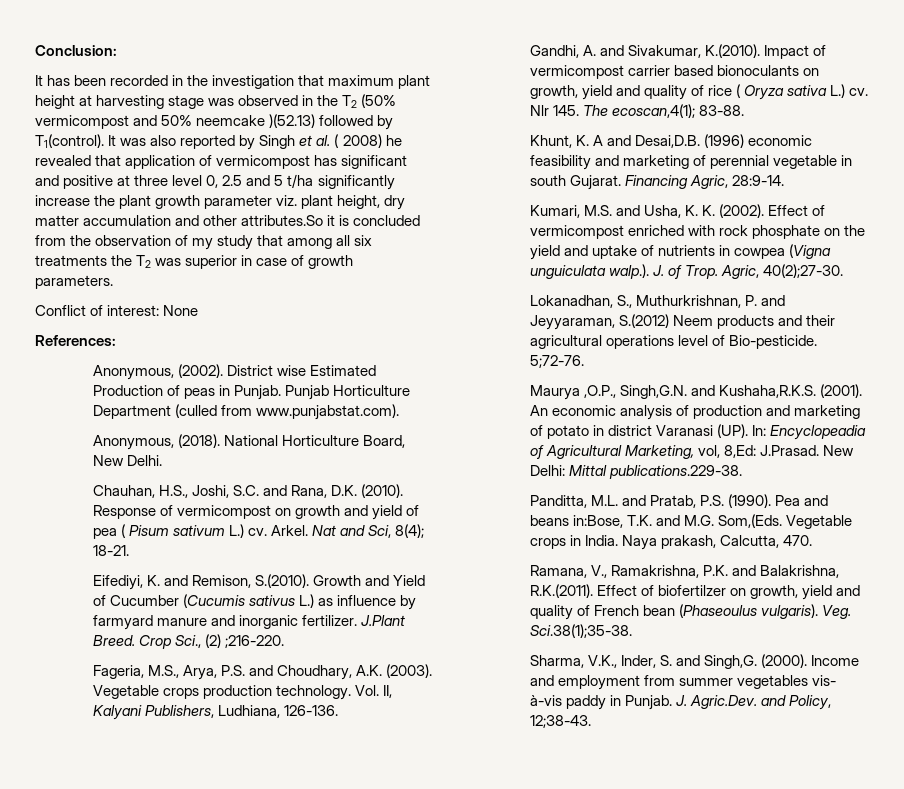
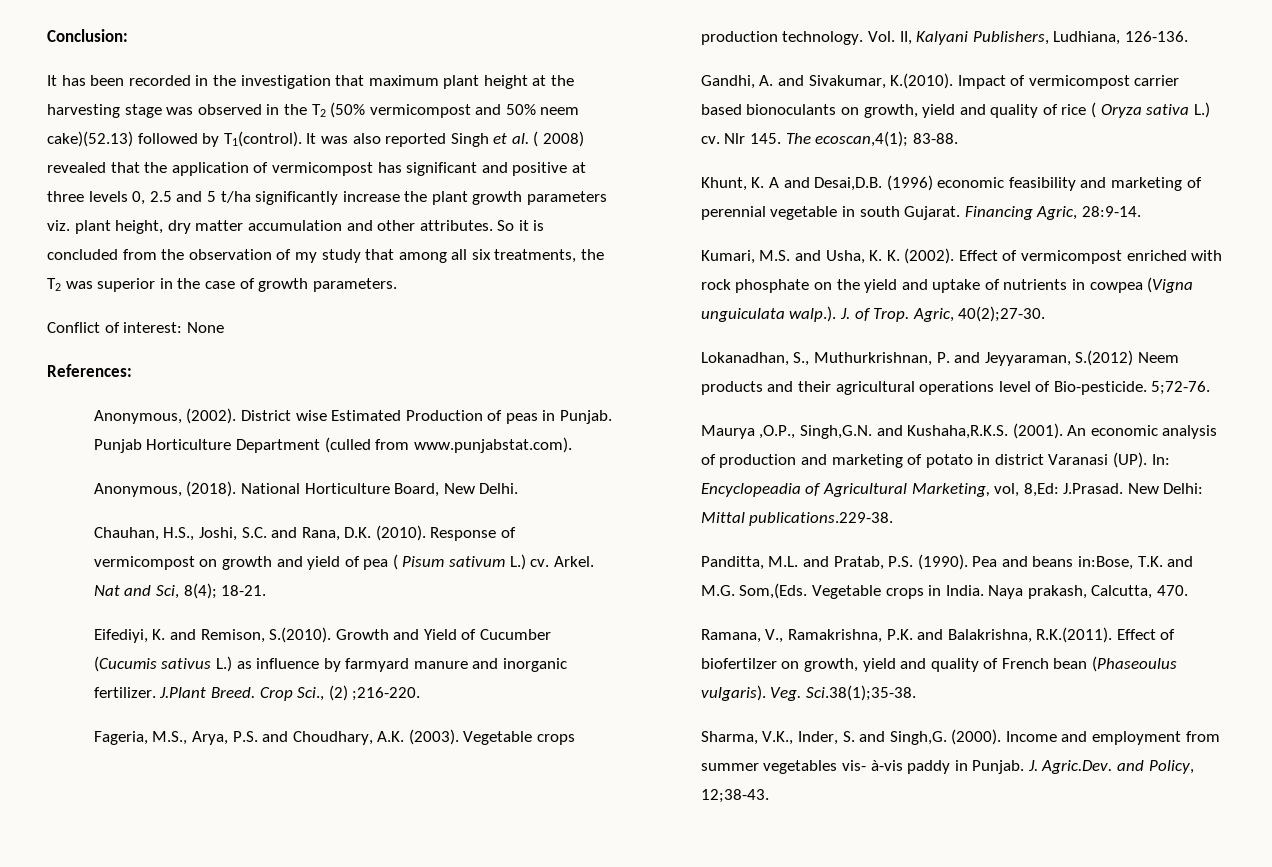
(93, 100) none -> [551,75,575,86] the
[196,114,316,128] neemcake )(52.13) -> [540,107,580,115] [47,131,133,147] neem cake)(52.13)
[239,135,256,150] by -> (447, 140) none
[385,135,402,146] he -> (585, 139) none
(122, 160) none -> [144,162,168,173] the
[172,175,203,186] level -> [88,191,128,202] levels
[204,195,273,209] parameter -> [527,191,608,205] parameters
[241,215,324,226] attributes.So -> [419,220,515,231] attributes. So
[35,255,107,266] treatments -> [494,249,577,263] treatments,
(253, 260) none -> [177,278,201,289] the

